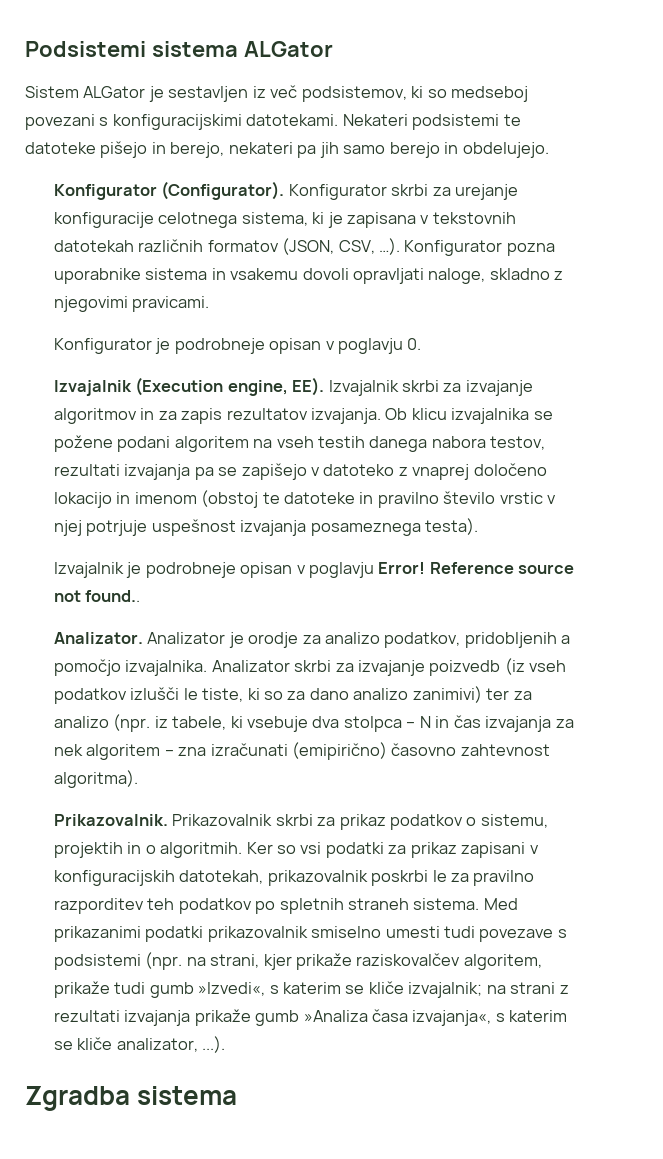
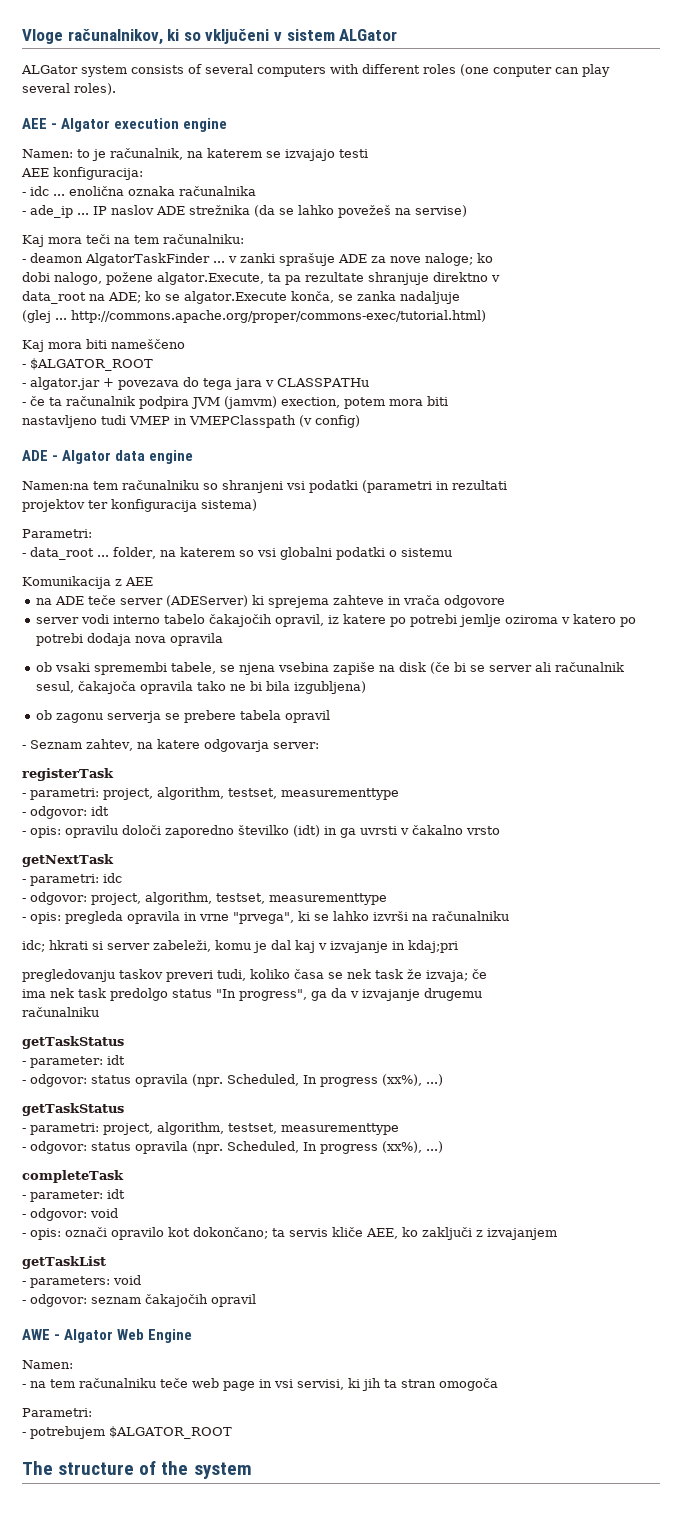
[25,41,333,57] [25,85,529,102] [25,114,521,130] [25,141,549,158] [53,181,519,200] [53,212,516,228] [53,238,555,256] [53,268,564,284] [53,296,210,312] [53,338,422,354] [53,377,533,396] [53,408,553,424] [53,435,546,452] [53,463,547,480] [53,490,557,508] [53,518,479,536] [53,562,575,578] [53,590,141,602] [53,632,571,648] [53,658,567,676] [53,686,532,704] [53,714,574,732] [53,742,550,760] [53,770,138,788] [53,814,548,830] [53,842,539,858] [53,870,535,886] [53,898,518,914] [53,926,567,942] [53,952,542,970] [53,981,569,998] [53,1009,568,1026] [53,1036,226,1053] [25,1086,238,1111] Podsistemi sistema ALGator // Sistem ALGator je sestavljen iz več podsistemov, ki so medseboj povezani s konfiguracijskimi datotekami. Nekateri podsistemi te datoteke pišejo in berejo, nekateri pa jih samo berejo in obdelujejo. // Konfigurator (Configurator). Konfigurator skrbi za urejanje konfiguracije celotnega sistema, ki je zapisana v tekstovnih datotekah različnih formatov (JSON, CSV, …). Konfigurator pozna uporabnike sistema in vsakemu dovoli opravljati naloge, skladno z njegovimi pravicami. // Konfigurator je podrobneje opisan v poglavju 0. // Izvajalnik (Execution engine, EE). Izvajalnik skrbi za izvajanje algoritmov in za zapis rezultatov izvajanja. Ob klicu izvajalnika se požene podani algoritem na vseh testih danega nabora testov, rezultati izvajanja pa se zapišejo v datoteko z vnaprej določeno lokacijo in imenom (obstoj te datoteke in pravilno število vrstic v njej potrjuje uspešnost izvajanja posameznega testa). // Izvajalnik je podrobneje opisan v poglavju Error! Reference source not found.. // Analizator. Analizator je orodje za analizo podatkov, pridobljenih a pomočjo izvajalnika. Analizator skrbi za izvajanje poizvedb (iz vseh podatkov izlušči le tiste, ki so za dano analizo zanimivi) ter za analizo (npr. iz tabele, ki vsebuje dva stolpca – N in čas izvajanja za nek algoritem – zna izračunati (emipirično) časovno zahtevnost algoritma). // Prikazovalnik. Prikazovalnik skrbi za prikaz podatkov o sistemu, projektih in o algoritmih. Ker so vsi podatki za prikaz zapisani v konfiguracijskih datotekah, prikazovalnik poskrbi le za pravilno razporditev teh podatkov po spletnih straneh sistema. Med prikazanimi podatki prikazovalnik smiselno umesti tudi povezave s podsistemi (npr. na strani, kjer prikaže raziskovalčev algoritem, prikaže tudi gumb »Izvedi«, s katerim se kliče izvajalnik; na strani z rezultati izvajanja prikaže gumb »Analiza časa izvajanja«, s katerim se kliče analizator, ...). // Zgradba sistema -> [22,28,398,45] [21,64,610,77] [22,83,116,95] [22,118,228,132] [22,148,368,161] [21,167,143,180] [22,186,256,196] [22,205,467,218] [22,234,244,247] [22,253,493,266] [22,272,500,285] [22,291,460,304] [22,310,486,323] [22,339,185,352] [22,358,153,371] [22,377,369,390] [22,396,448,409] [22,415,360,428] [22,450,194,464] [22,480,507,493] [22,499,257,512] [22,529,92,538] [22,547,452,560] [22,576,153,589] [36,595,506,608] [36,614,637,627] [36,633,224,646] [36,662,625,675] [36,681,367,694] [36,710,331,723] [22,739,319,752] [22,768,114,781] [22,787,399,800] [22,806,109,819] [22,825,500,838] [22,854,114,867] [22,873,122,886] [22,892,387,905] [22,911,509,924] [22,940,458,953] [22,969,487,982] [22,988,482,1001] [22,1007,99,1017] [22,1036,124,1049] [22,1055,125,1068] [22,1074,443,1087] [22,1103,124,1116] [22,1122,399,1135] [22,1141,443,1154] [22,1170,124,1183] [22,1189,125,1202] [22,1208,118,1221] [22,1227,557,1240] [22,1256,106,1269] [22,1275,141,1288] [22,1294,256,1307] [22,1329,193,1343] [22,1360,73,1369] [22,1378,498,1391] [22,1408,92,1417] [22,1426,232,1439] [22,1461,252,1479] Vloge računalnikov, ki so vključeni v sistem ALGator // ALGator system consists of several computers with different roles (one conputer can play several roles). // AEE - Algator execution engine // Namen: to je računalnik, na katerem se izvajajo testi // AEE konfiguracija: // - idc ... enolična oznaka računalnika // - ade_ip ... IP naslov ADE strežnika (da se lahko povežeš na servise) // Kaj mora teči na tem računalniku: // - deamon AlgatorTaskFinder ... v zanki sprašuje ADE za nove naloge; ko // dobi nalogo, požene algator.Execute, ta pa rezultate shranjuje direktno v // data_root na ADE; ko se algator.Execute konča, se zanka nadaljuje // (glej ... http://commons.apache.org/proper/commons-exec/tutorial.html) // Kaj mora biti nameščeno // - $ALGATOR_ROOT // - algator.jar + povezava do tega jara v CLASSPATHu // - če ta računalnik podpira JVM (jamvm) exection, potem mora biti // nastavljeno tudi VMEP in VMEPClasspath (v config) // ADE - Algator data engine // Namen:na tem računalniku so shranjeni vsi podatki (parametri in rezultati // projektov ter konfiguracija sistema) // Parametri: // - data_root ... folder, na katerem so vsi globalni podatki o sistemu // Komunikacija z AEE // na ADE teče server (ADEServer) ki sprejema zahteve in vrača odgovore // server vodi interno tabelo čakajočih opravil, iz katere po potrebi jemlje oziroma v katero po potrebi dodaja nova opravila // ob vsaki spremembi tabele, se njena vsebina zapiše na disk (če bi se server ali računalnik sesul, čakajoča opravila tako ne bi bila izgubljena) // ob zagonu serverja se prebere tabela opravil // - Seznam zahtev, na katere odgovarja server: // registerTask // - parametri: project, algorithm, testset, measurementtype // - odgovor: idt // - opis: opravilu določi zaporedno številko (idt) in ga uvrsti v čakalno vrsto // getNextTask // - parametri: idc // - odgovor: project, algorithm, testset, measurementtype // - opis: pregleda opravila in vrne "prvega", ki se lahko izvrši na računalniku // idc; hkrati si server zabeleži, komu je dal kaj v izvajanje in kdaj;pri // pregledovanju taskov preveri tudi, koliko časa se nek task že izvaja; če // ima nek task predolgo status "In progress", ga da v izvajanje drugemu // računalniku // getTaskStatus // - parameter: idt // - odgovor: status opravila (npr. Scheduled, In progress (xx%), ...) // getTaskStatus // - parametri: project, algorithm, testset, measurementtype // - odgovor: status opravila (npr. Scheduled, In progress (xx%), ...) // completeTask // - parameter: idt // - odgovor: void // - opis: označi opravilo kot dokončano; ta servis kliče AEE, ko zaključi z izvajanjem // getTaskList // - parameters: void // - odgovor: seznam čakajočih opravil // AWE - Algator Web Engine // Namen: // - na tem računalniku teče web page in vsi servisi, ki jih ta stran omogoča // Parametri: // - potrebujem $ALGATOR_ROOT // The structure of the system

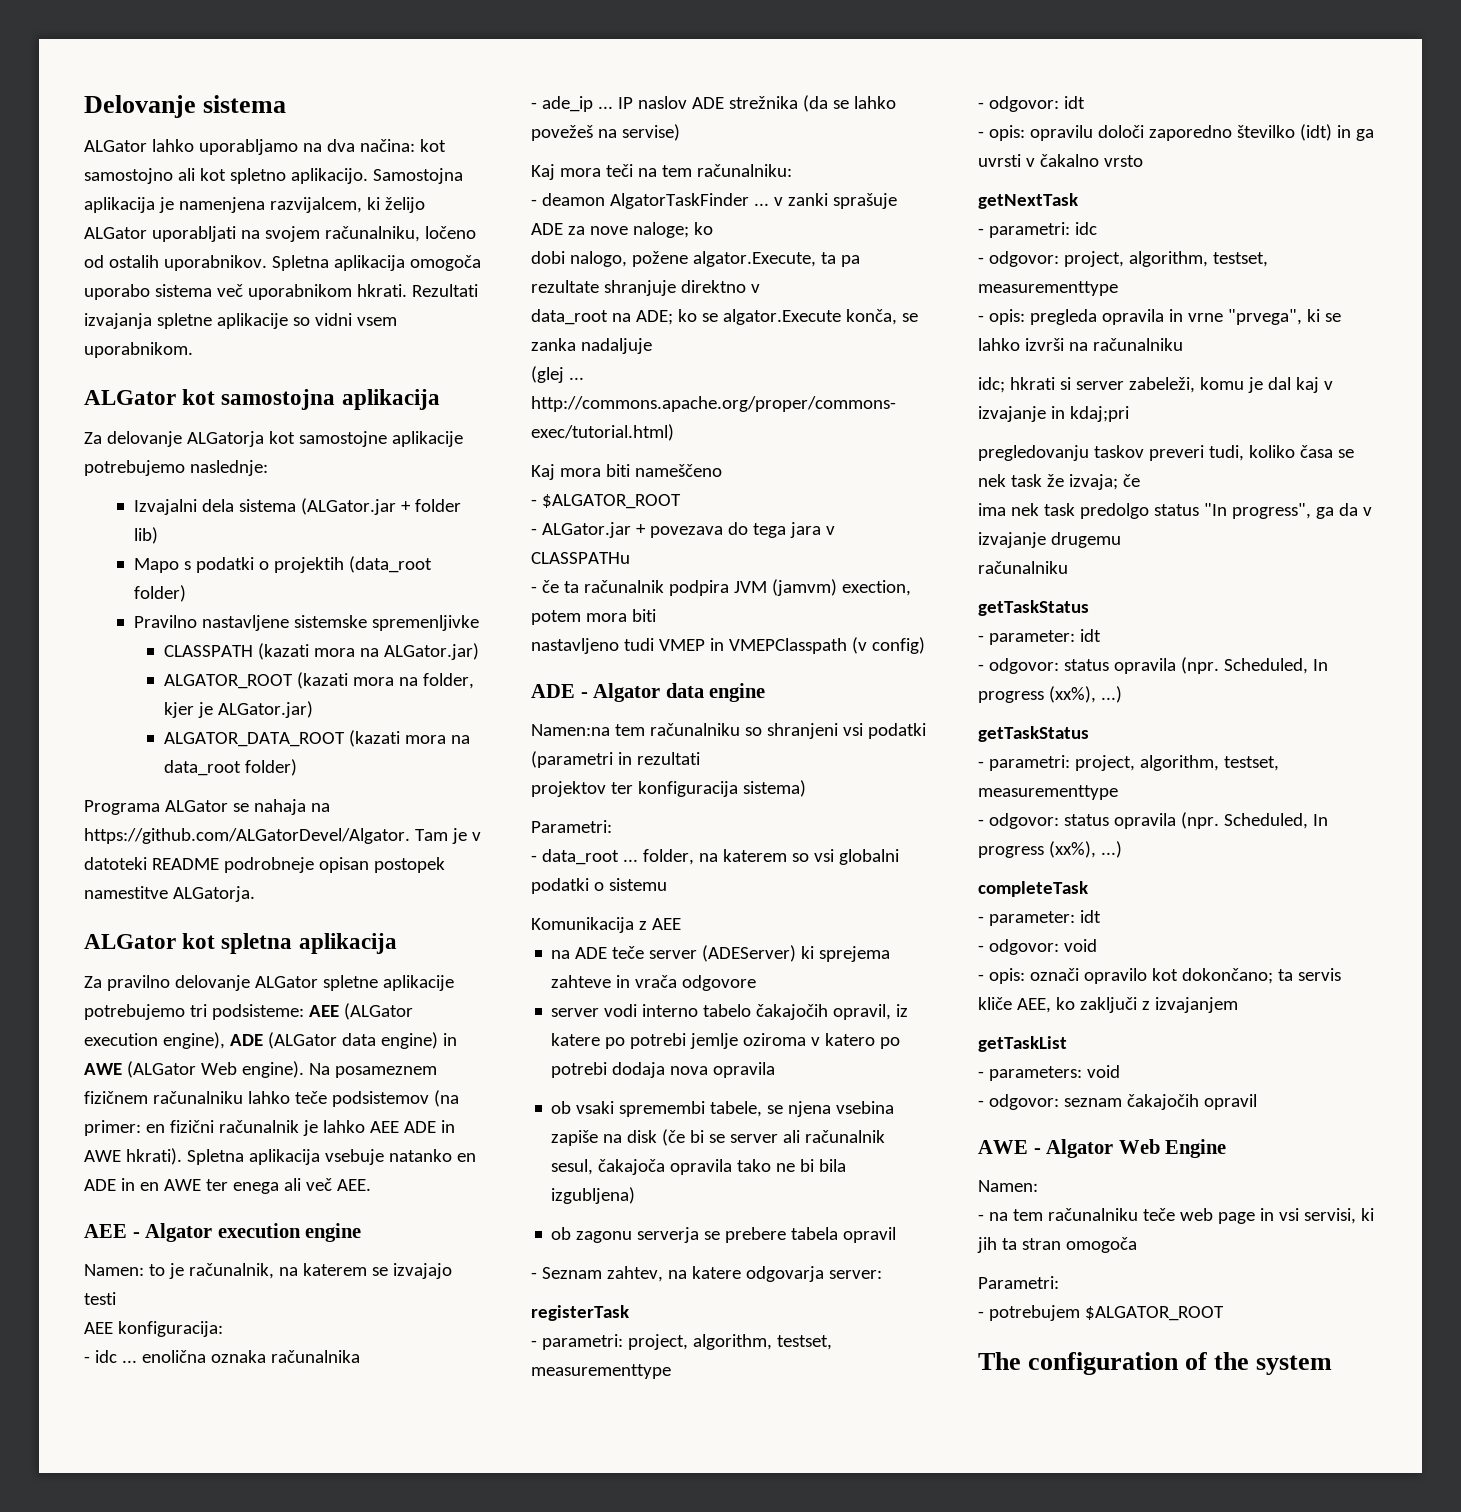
[22,28,398,45] [21,64,610,77] [22,83,116,95] Vloge računalnikov, ki so vključeni v sistem ALGator // ALGator system consists of several computers with different roles (one conputer can play several roles). -> [84,95,287,118] [84,139,446,155] [84,168,463,184] [84,197,425,213] [84,226,476,242] [84,255,481,271] [84,284,478,300] [84,313,397,329] [84,342,193,358] [84,389,440,410] [84,431,463,447] [84,460,268,476] [134,498,462,515] [134,527,159,544] [134,556,433,573] [134,585,187,602] [134,615,480,631] [163,643,479,660] [163,672,474,689] [163,701,313,718] [163,730,470,747] [163,759,297,776] [84,799,330,815] [84,828,481,844] [84,857,445,873] [84,886,255,902] [84,933,397,954] [84,975,454,991] [84,1003,413,1020] [84,1032,457,1049] [84,1061,437,1078] [84,1090,459,1107] [84,1120,455,1136] [84,1148,476,1165] [84,1178,371,1194] Delovanje sistema // ALGator lahko uporabljamo na dva načina: kot samostojno ali kot spletno aplikacijo. Samostojna aplikacija je namenjena razvijalcem, ki želijo ALGator uporabljati na svojem računalniku, ločeno od ostalih uporabnikov. Spletna aplikacija omogoča uporabo sistema več uporabnikom hkrati. Rezultati izvajanja spletne aplikacije so vidni vsem uporabnikom. // ALGator kot samostojna aplikacija // Za delovanje ALGatorja kot samostojne aplikacije potrebujemo naslednje: // Izvajalni dela sistema (ALGator.jar + folder lib) // Mapo s podatki o projektih (data_root folder) // Pravilno nastavljene sistemske spremenljivke // CLASSPATH (kazati mora na ALGator.jar) // ALGATOR_ROOT (kazati mora na folder, kjer je ALGator.jar) // ALGATOR_DATA_ROOT (kazati mora na data_root folder) // Programa ALGator se nahaja na https://github.com/ALGatorDevel/Algator. Tam je v datoteki README podrobneje opisan postopek namestitve ALGatorja. // ALGator kot spletna aplikacija // Za pravilno delovanje ALGator spletne aplikacije potrebujemo tri podsisteme: AEE (ALGator execution engine), ADE (ALGator data engine) in AWE (ALGator Web engine). Na posameznem fizičnem računalniku lahko teče podsistemov (na primer: en fizični računalnik je lahko AEE ADE in AWE hkrati). Spletna aplikacija vsebuje natanko en ADE in en AWE ter enega ali več AEE.
[30,377,100,390] algator.jar -> [541,522,631,538] ALGator.jar
[58,1462,135,1475] structure -> [1028,1352,1180,1375] configuration

